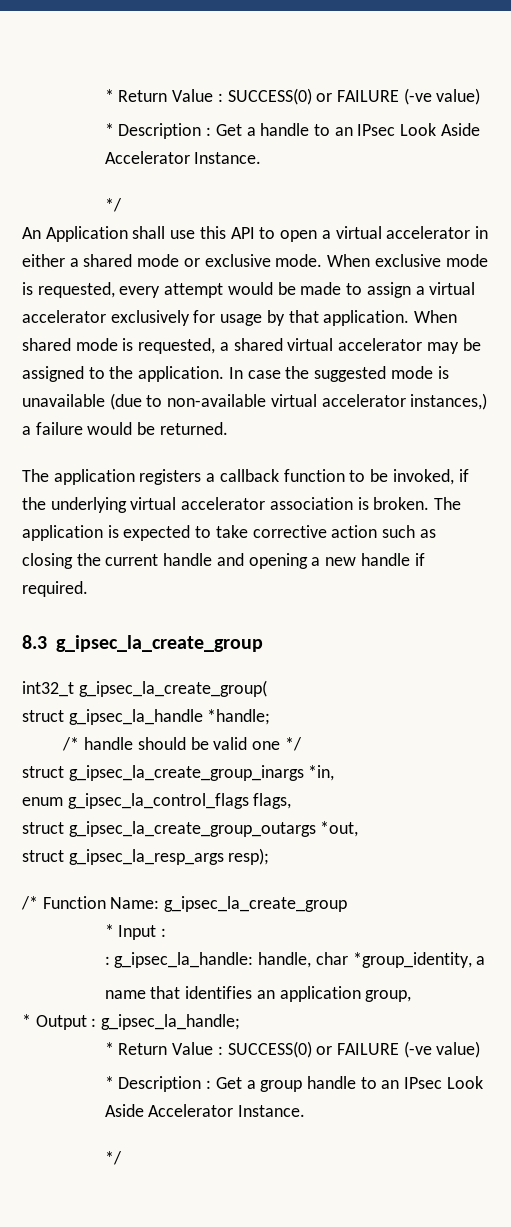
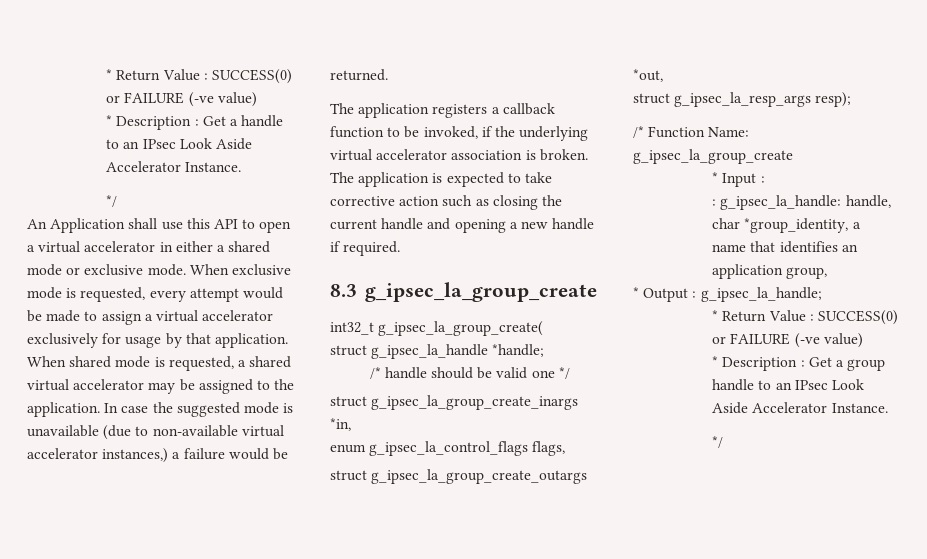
[55,635,263,652] g_ipsec_la_create_group -> [364,282,597,302] g_ipsec_la_group_create
[78,680,267,697] g_ipsec_la_create_group( -> [378,321,544,336] g_ipsec_la_group_create(
[68,765,304,781] g_ipsec_la_create_group_inargs -> [371,395,579,410] g_ipsec_la_group_create_inargs
[68,821,316,837] g_ipsec_la_create_group_outargs -> [371,469,588,484] g_ipsec_la_group_create_outargs
[164,896,348,912] g_ipsec_la_create_group -> [633,149,793,164] g_ipsec_la_group_create

